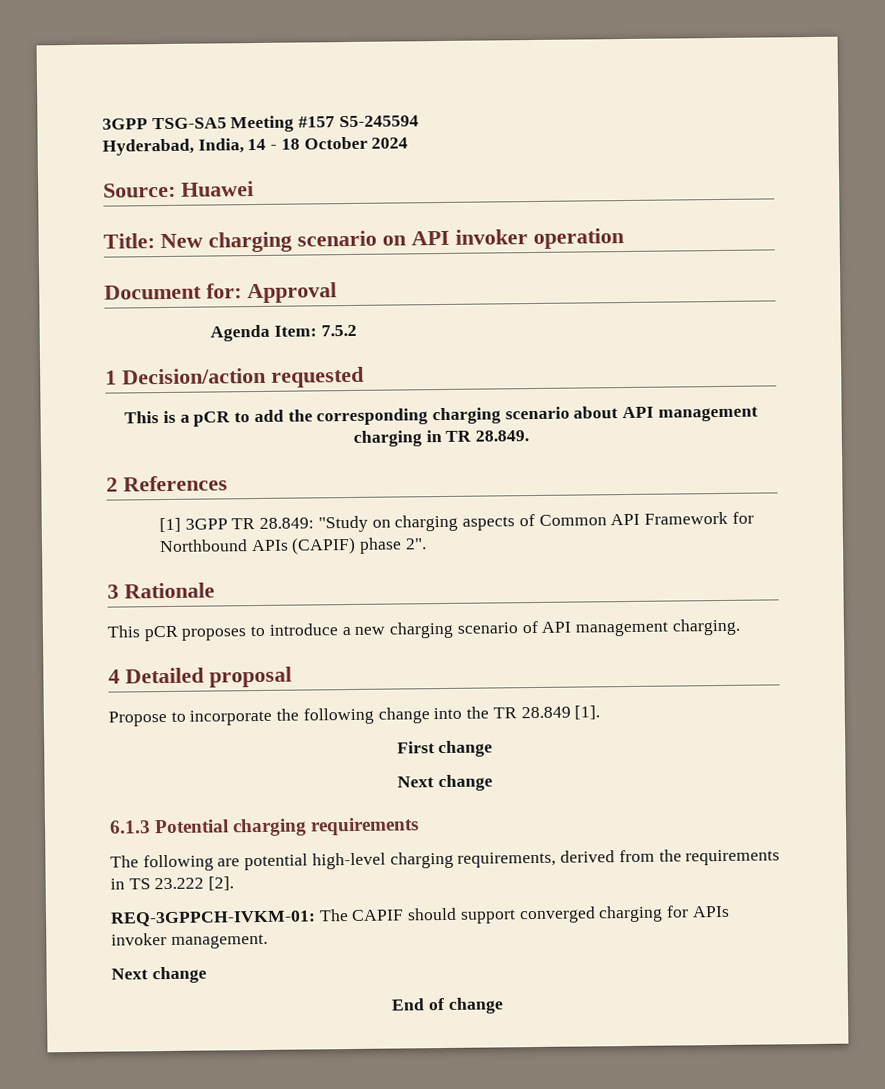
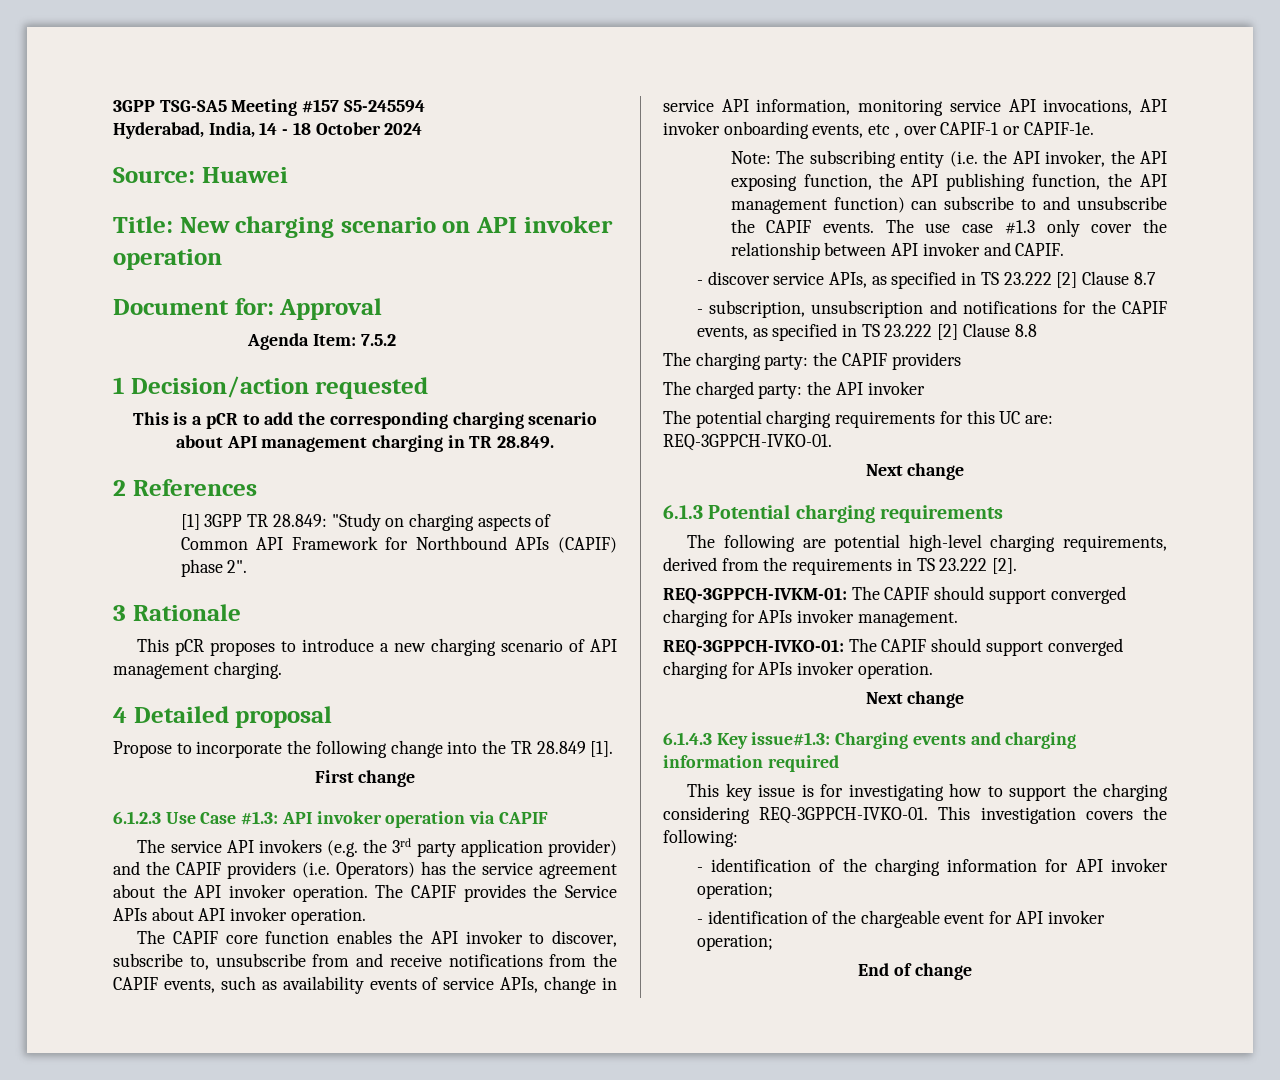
(494, 749) none -> [113,811,548,828] [137,838,617,857] [113,861,617,879] [113,884,617,902] [113,907,366,925] [137,930,618,947] [113,953,617,970] [113,976,617,994] [663,99,1167,116] [663,121,1094,139] [730,150,1167,168] [730,173,1167,191] [730,196,1167,214] [730,219,1167,237] [730,242,1065,260] [696,271,1156,289] [696,300,1167,318] [696,323,1037,341] [663,352,961,370] [663,381,925,399] [663,410,1054,428] [663,434,832,451] // 6.1.2.3 Use Case #1.3: API invoker operation via CAPIF // The service API invokers (e.g. the 3rd party application provider) and the CAPIF providers (i.e. Operators) has the service agreement about the API invoker operation. The CAPIF provides the Service APIs about API invoker operation. // The CAPIF core function enables the API invoker to discover, subscribe to, unsubscribe from and receive notifications from the CAPIF events, such as availability events of service APIs, change in service API information, monitoring service API invocations, API invoker onboarding events, etc , over CAPIF-1 or CAPIF-1e. // Note: The subscribing entity (i.e. the API invoker, the API exposing function, the API publishing function, the API management function) can subscribe to and unsubscribe the CAPIF events. The use case #1.3 only cover the relationship between API invoker and CAPIF. // - discover service APIs, as specified in TS 23.222 [2] Clause 8.7 // - subscription, unsubscription and notifications for the CAPIF events, as specified in TS 23.222 [2] Clause 8.8 // The charging party: the CAPIF providers // The charged party: the API invoker // The potential charging requirements for this UC are: REQ-3GPPCH-IVKO-01.
[111,966,207,984] Next change -> [663,638,1123,656] [663,661,933,679] [865,691,965,708] [663,732,1077,749] [663,755,839,772] [687,783,1168,801] [663,806,1167,824] [663,829,738,847] [696,858,1168,876] [696,882,773,899] [696,910,1105,928] [696,934,773,951] REQ-3GPPCH-IVKO-01: The CAPIF should support converged charging for APIs invoker operation. // Next change // 6.1.4.3 Key issue#1.3: Charging events and charging information required // This key issue is for investigating how to support the charging considering REQ-3GPPCH-IVKO-01. This investigation covers the following: // - identification of the charging information for API invoker operation; // - identification of the chargeable event for API invoker operation;

